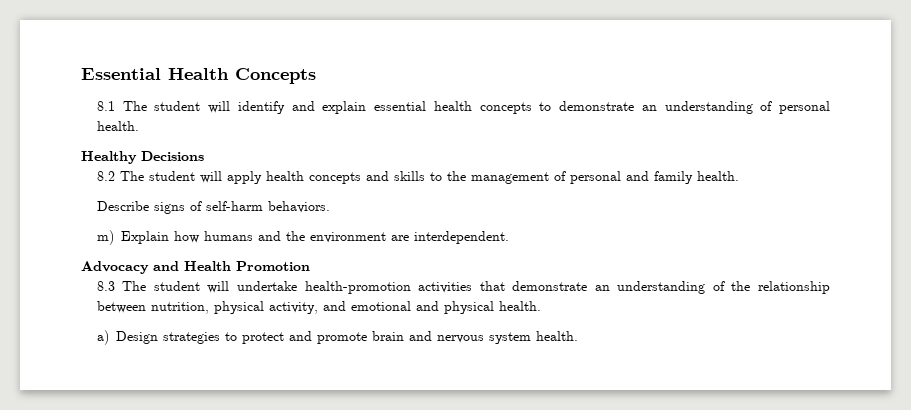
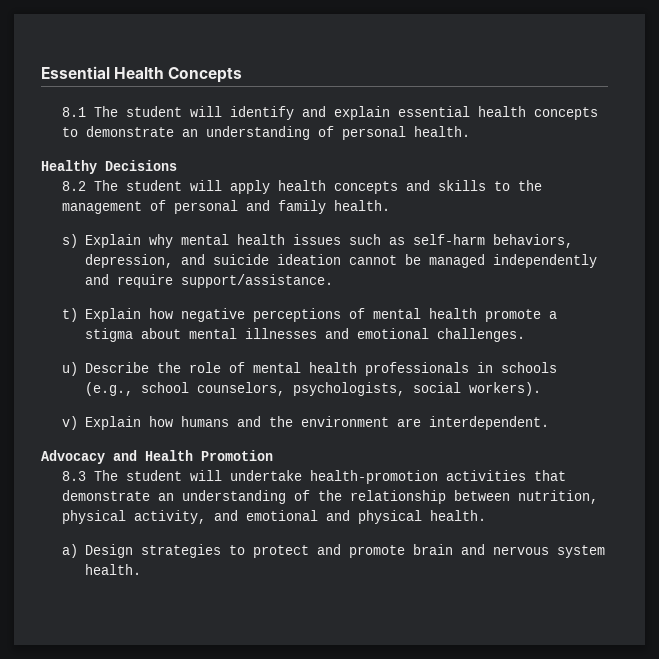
[96,201,330,214] [96,230,114,245] Describe signs of self-harm behaviors. // m) -> [62,234,573,248] [84,254,597,268] [84,274,333,288] [62,308,557,322] [84,328,525,342] [62,362,557,376] [84,382,541,396] [62,416,79,430] s) Explain why mental health issues such as self-harm behaviors, depression, and suicide ideation cannot be managed independently and require support/assistance. // t) Explain how negative perceptions of mental health promote a stigma about mental illnesses and emotional challenges. // u) Describe the role of mental health professionals in schools (e.g., school counselors, psychologists, social workers). // v)

